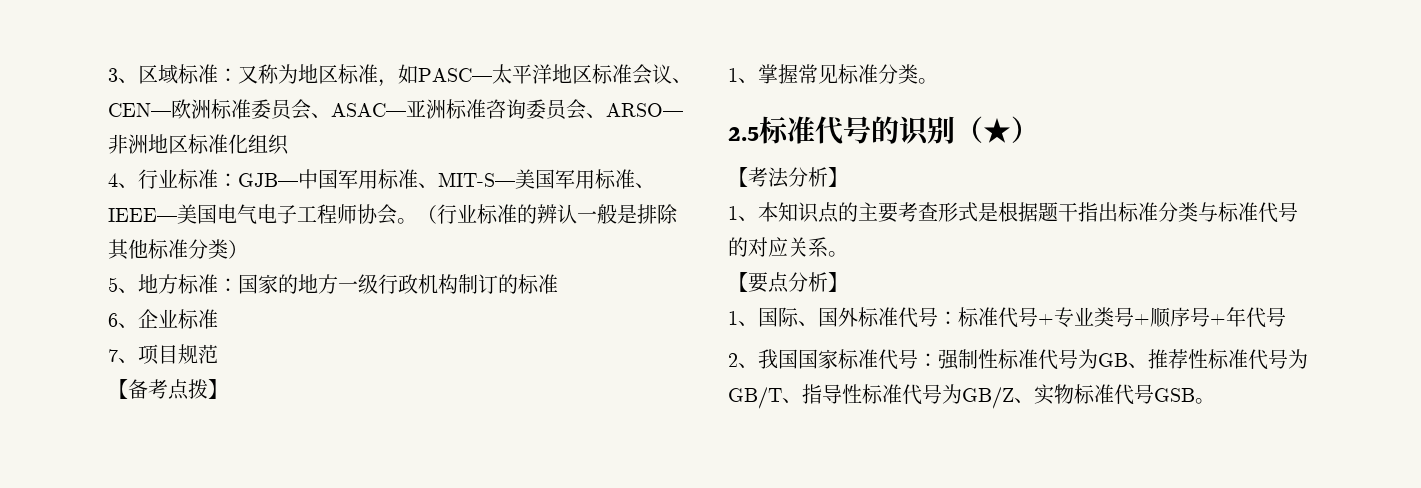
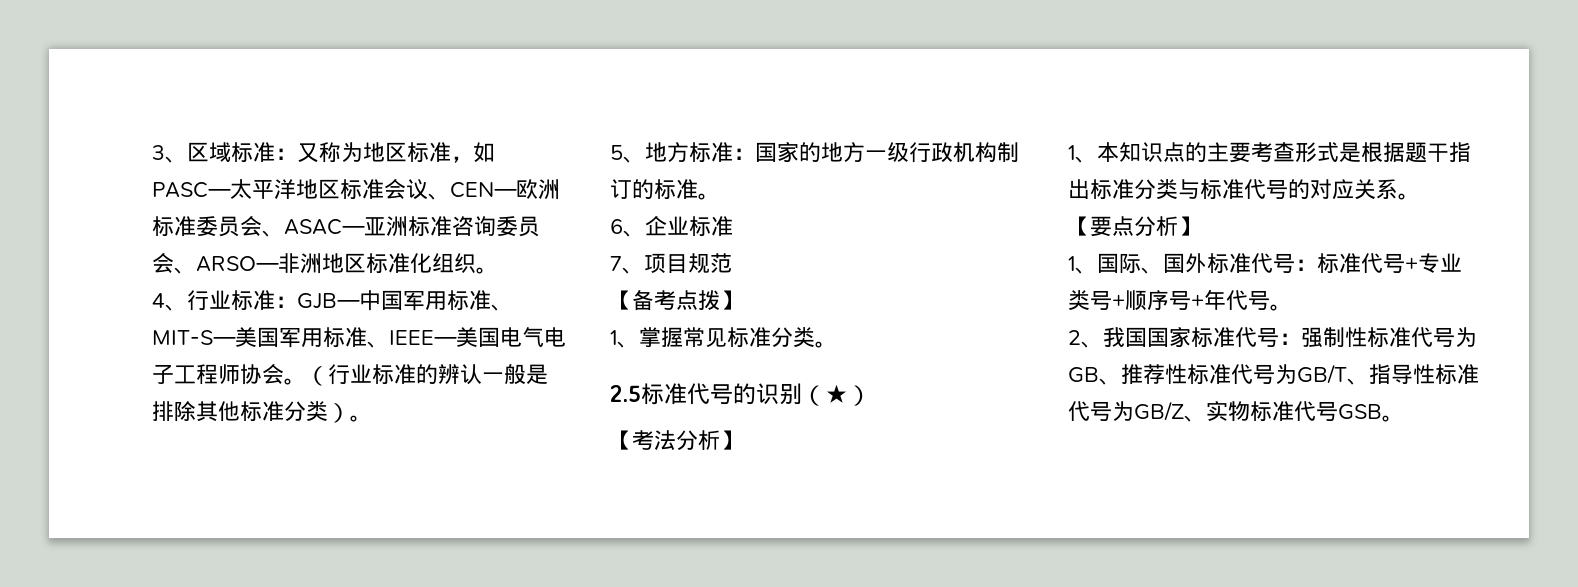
(289, 144) none -> [476,267,498,274] 。
(248, 249) none -> [350,415,372,422] 。
(558, 284) none -> [698,193,720,200] 。
(1286, 317) none -> [1270,304,1292,311] 。

